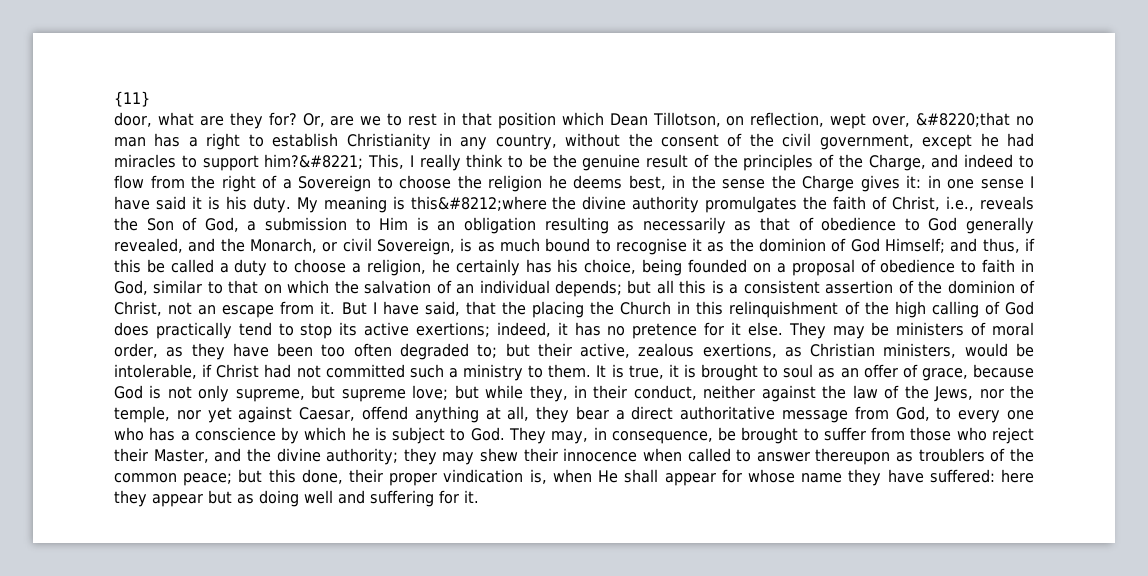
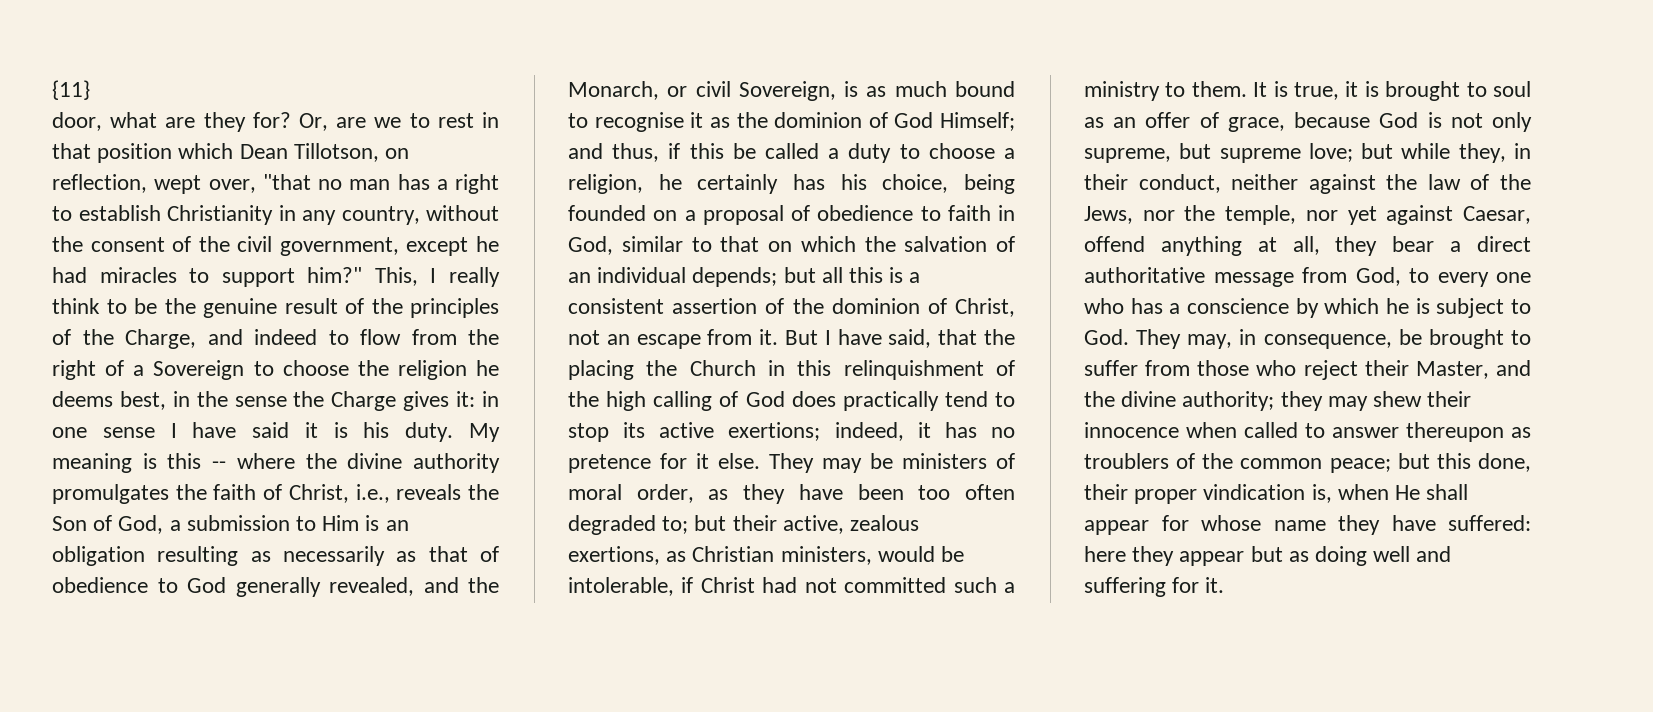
[916,112,1011,127] &#8220;that -> [262,174,311,190] "that
[264,154,364,169] him?&#8221; -> [307,267,363,283] him?"
[410,196,547,211] this&#8212;where -> [167,453,295,469] this -- where

